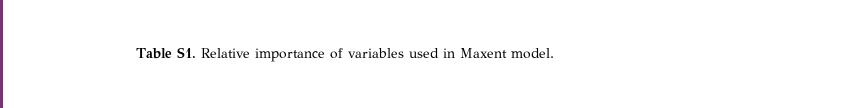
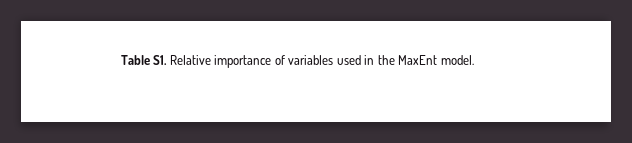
[460,48,508,58] Maxent -> [377,55,438,65] the MaxEnt

